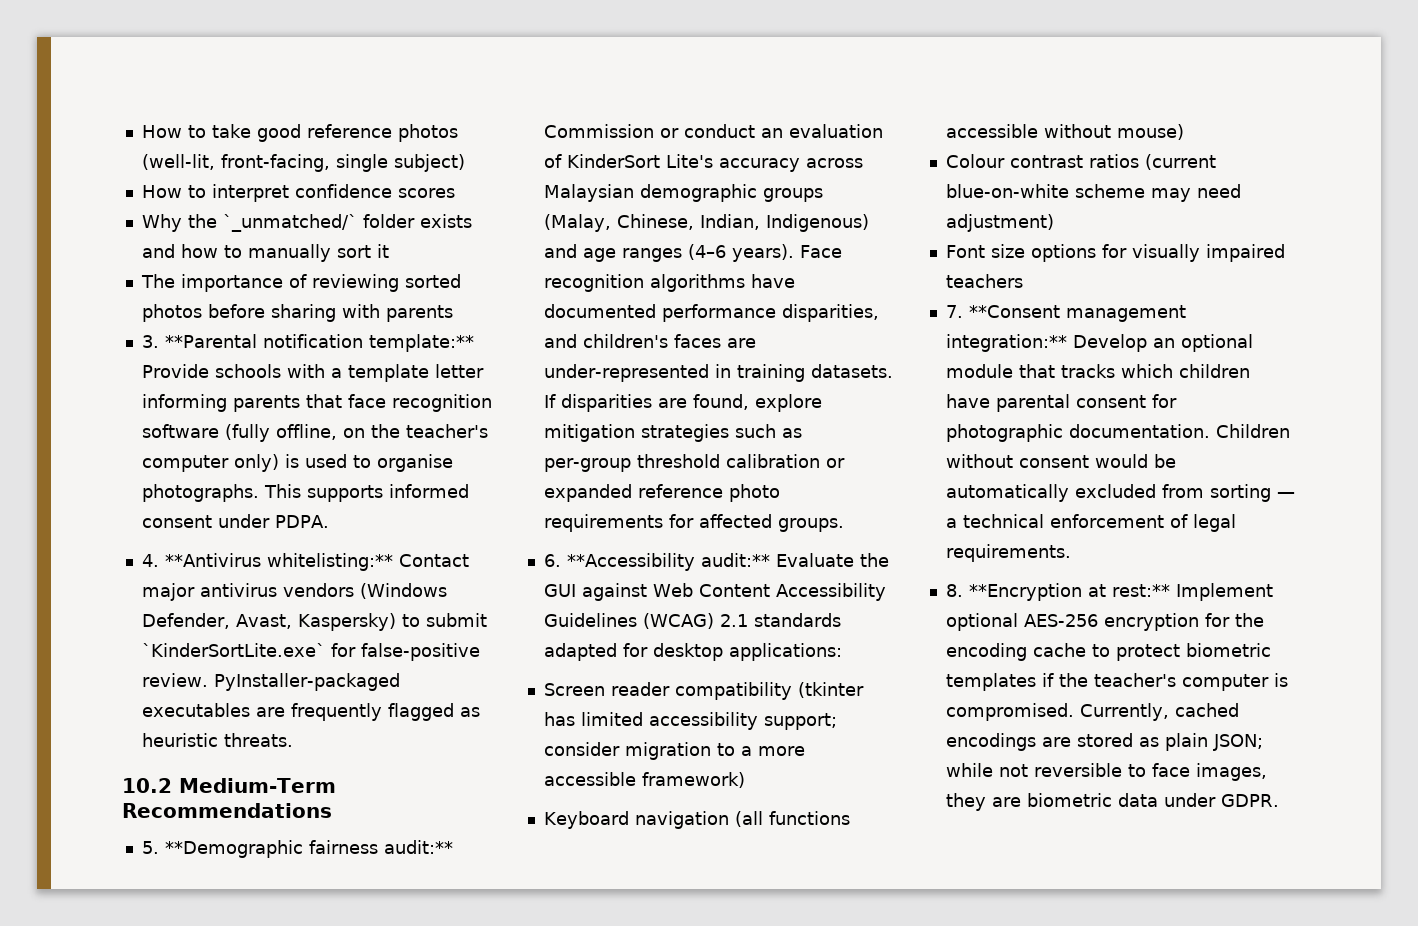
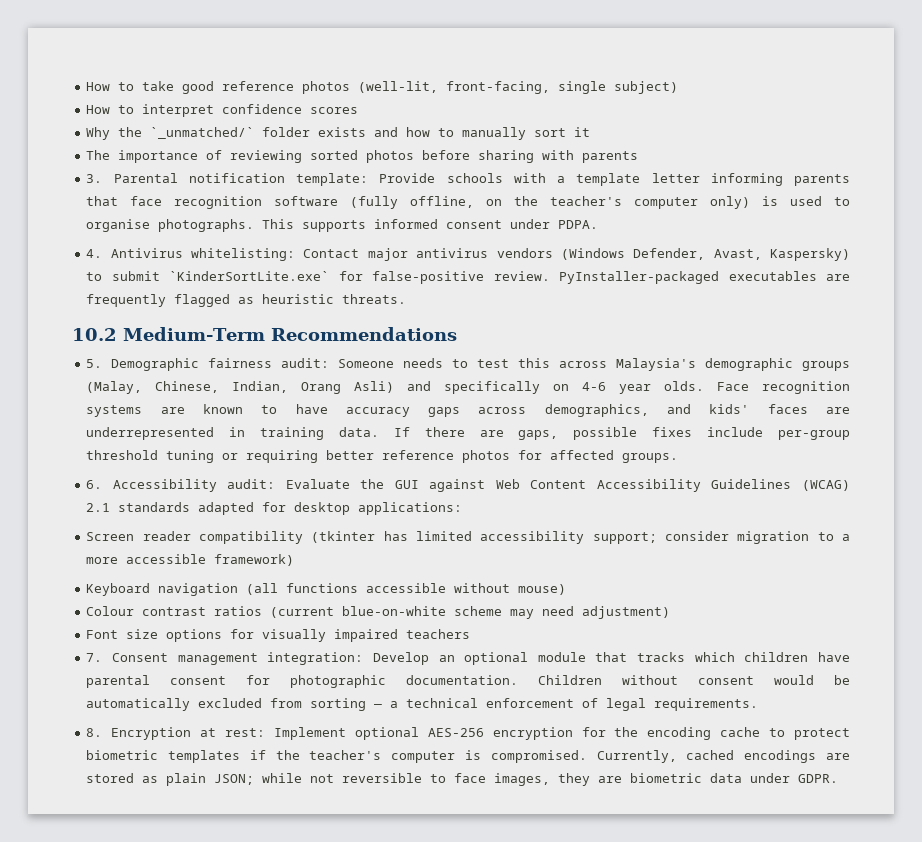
[164,334,474,352] **Parental notification template:** -> [113,173,369,186] Parental notification template:
[164,553,393,571] **Antivirus whitelisting:** -> [110,248,296,261] Antivirus whitelisting:
[164,840,453,858] [543,124,883,138] [543,154,863,172] [543,184,634,202] **Demographic fairness audit:** Commission or conduct an evaluation of KinderSort Lite's accuracy across Malaysian -> [111,358,697,371] Demographic fairness audit: Someone needs to test this across Malaysia's
[765,214,869,232] [543,244,842,262] [543,274,795,292] [543,304,879,322] [543,334,668,348] Indigenous) and age ranges (4–6 years). Face recognition algorithms have documented performance disparities, and children's -> [301,381,851,394] [86,404,750,417] Orang Asli) and specifically on 4-6 year olds. Face recognition systems are known to have accuracy gaps across demographics, and kids'
[543,364,709,382] under-represented -> [86,427,215,440] underrepresented
[810,364,893,378] [543,394,822,412] [543,424,802,442] [543,454,845,472] [543,484,780,502] [543,514,663,532] datasets. If disparities are found, explore mitigation strategies such as per-group threshold calibration or expanded reference photo requirements -> [338,427,850,440] [86,450,511,463] data. If there are gaps, possible fixes include per-group threshold tuning or requiring better reference photos
[566,553,770,571] **Accessibility audit:** -> [112,479,276,492] Accessibility audit:
[968,305,1186,322] [945,334,1067,352] **Consent management integration:** -> [111,652,364,665] Consent management integration:
[968,583,1170,601] **Encryption at rest:** -> [111,727,265,740] Encryption at rest:

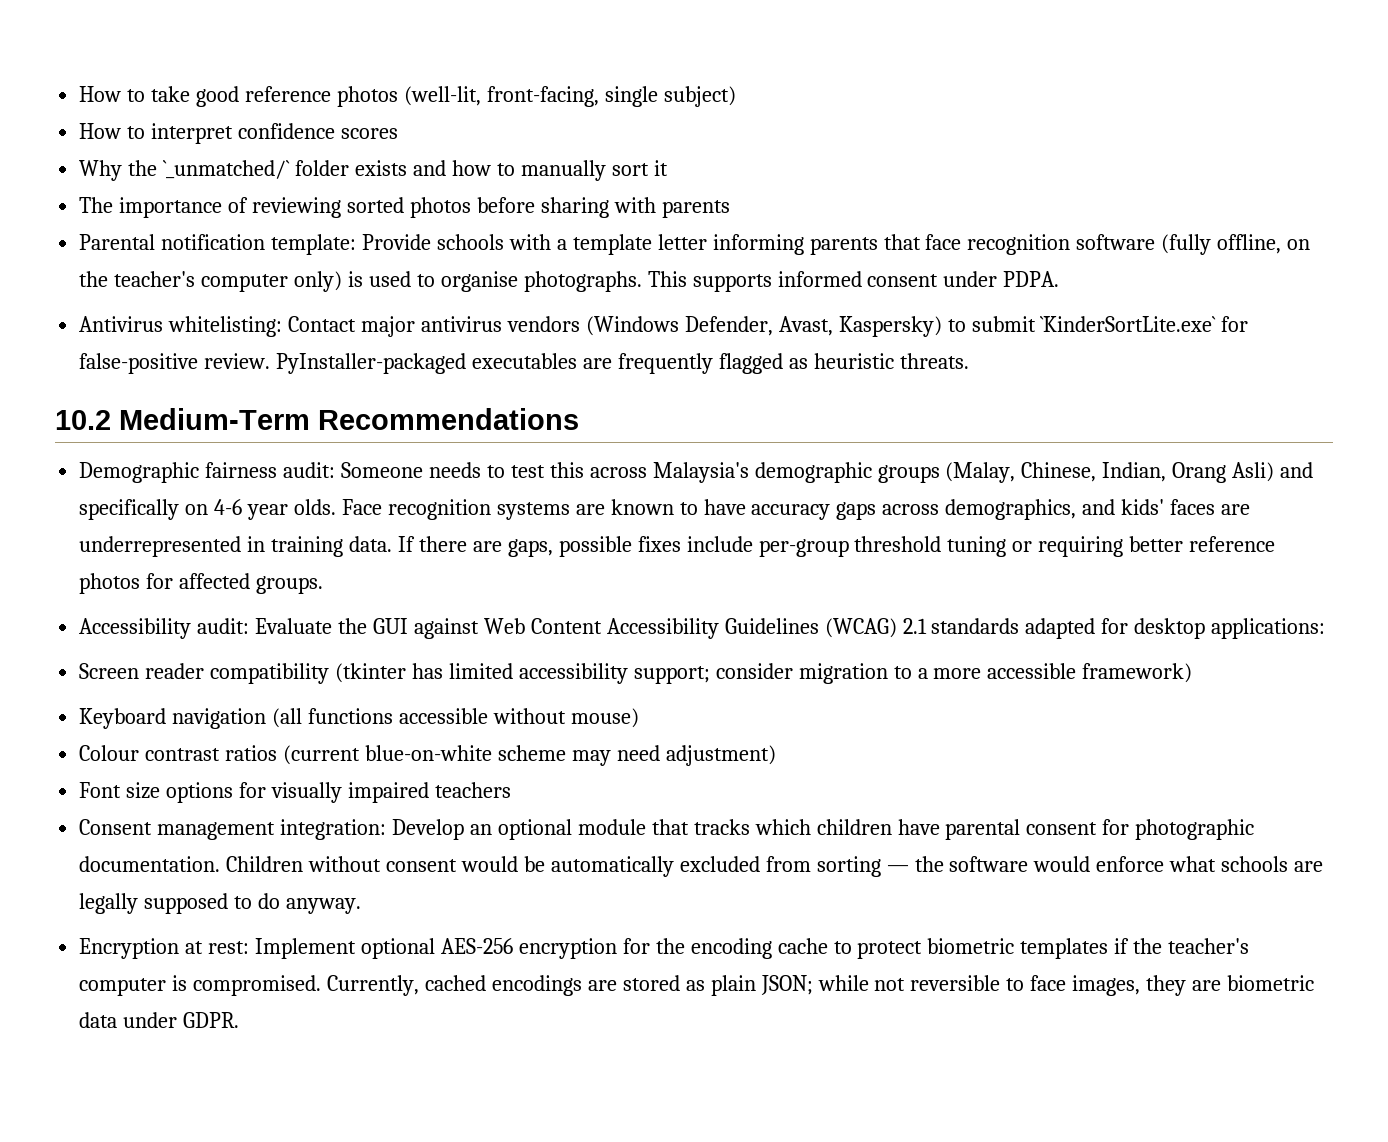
[86,174,103,183] 3. -> (730, 209) none
[86,249,103,258] 4. -> (1060, 279) none
[86,359,103,368] 5. -> (579, 419) none
[86,480,103,489] 6. -> (324, 585) none
[86,653,103,662] 7. -> (511, 790) none
[390,698,759,711] [86,728,103,737] a technical enforcement of legal requirements. // 8. -> [914,856,1324,872] [79,893,361,914] the software would enforce what schools are legally supposed to do anyway. //

